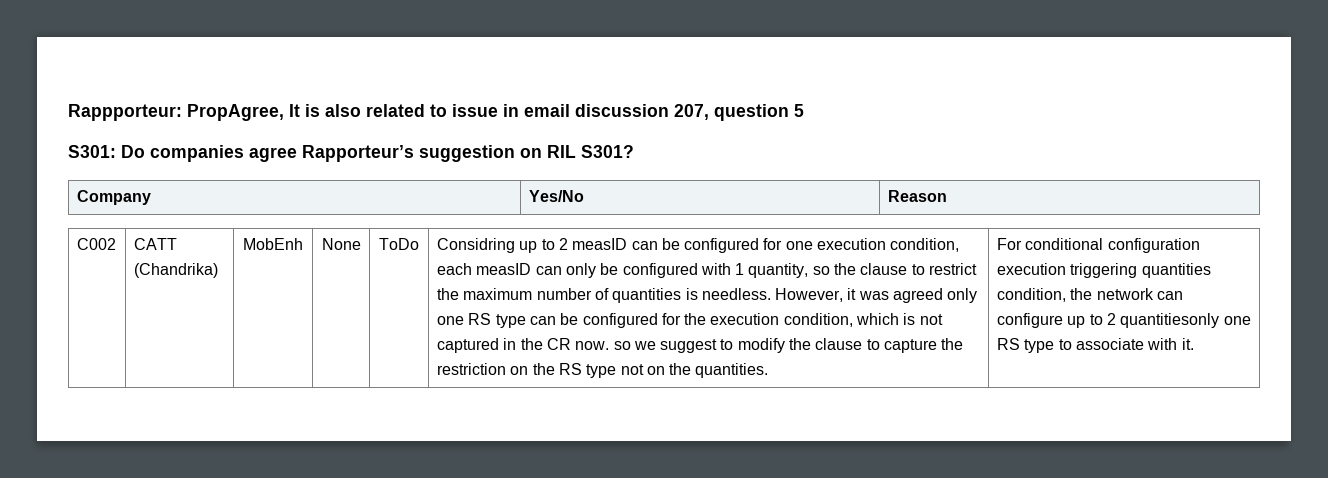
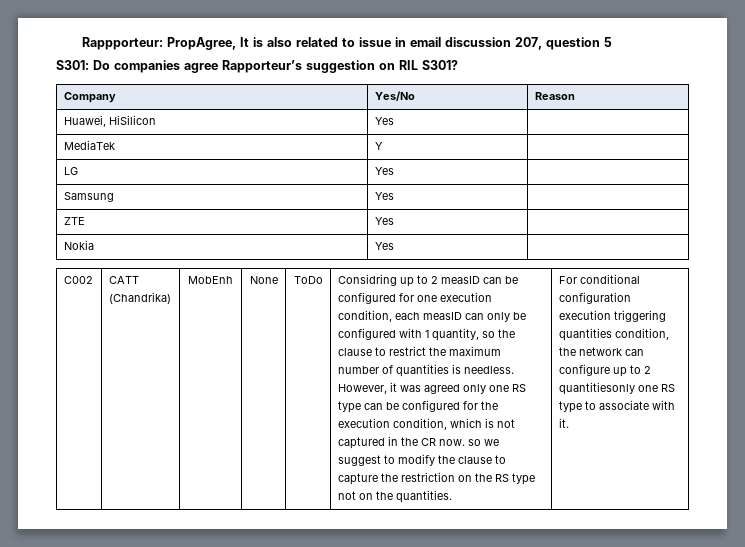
(947, 196) none -> [63,115,156,127] [374,117,394,125] [63,140,115,150] [374,142,383,150] [63,167,78,175] [374,167,394,175] [63,192,114,202] [374,192,394,200] [63,217,85,225] [374,217,394,225] [63,240,94,250] [374,242,394,250] // Huawei, HiSilicon | Yes | // MediaTek | Y | // LG | Yes | // Samsung | Yes | // ZTE | Yes | // Nokia | Yes |

